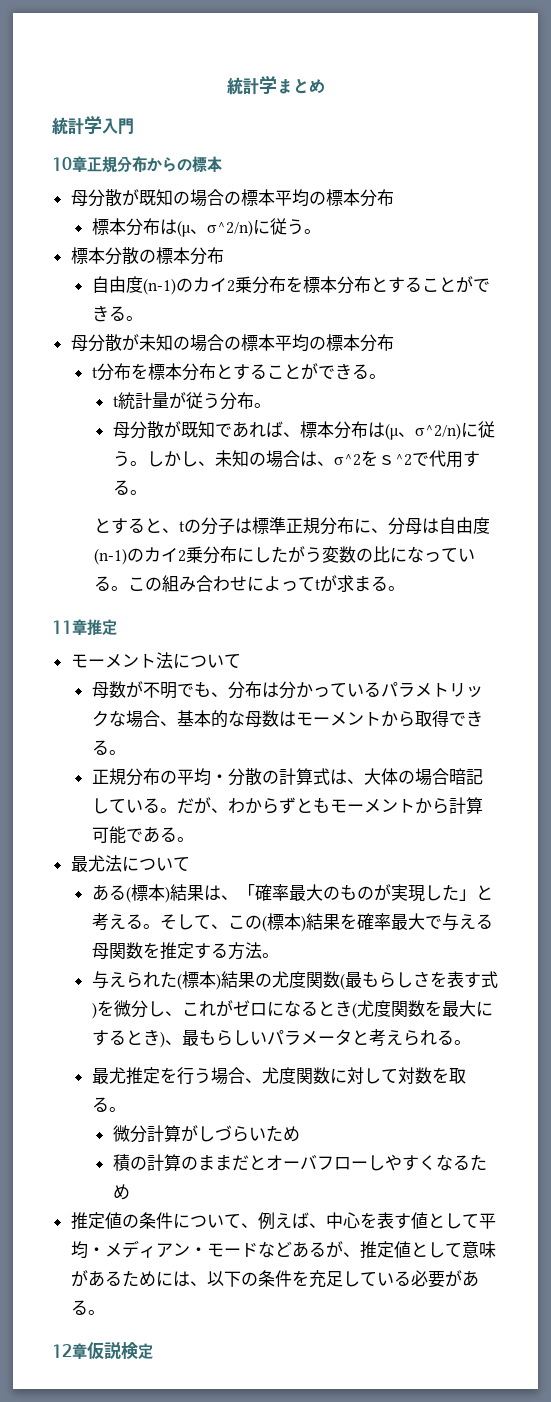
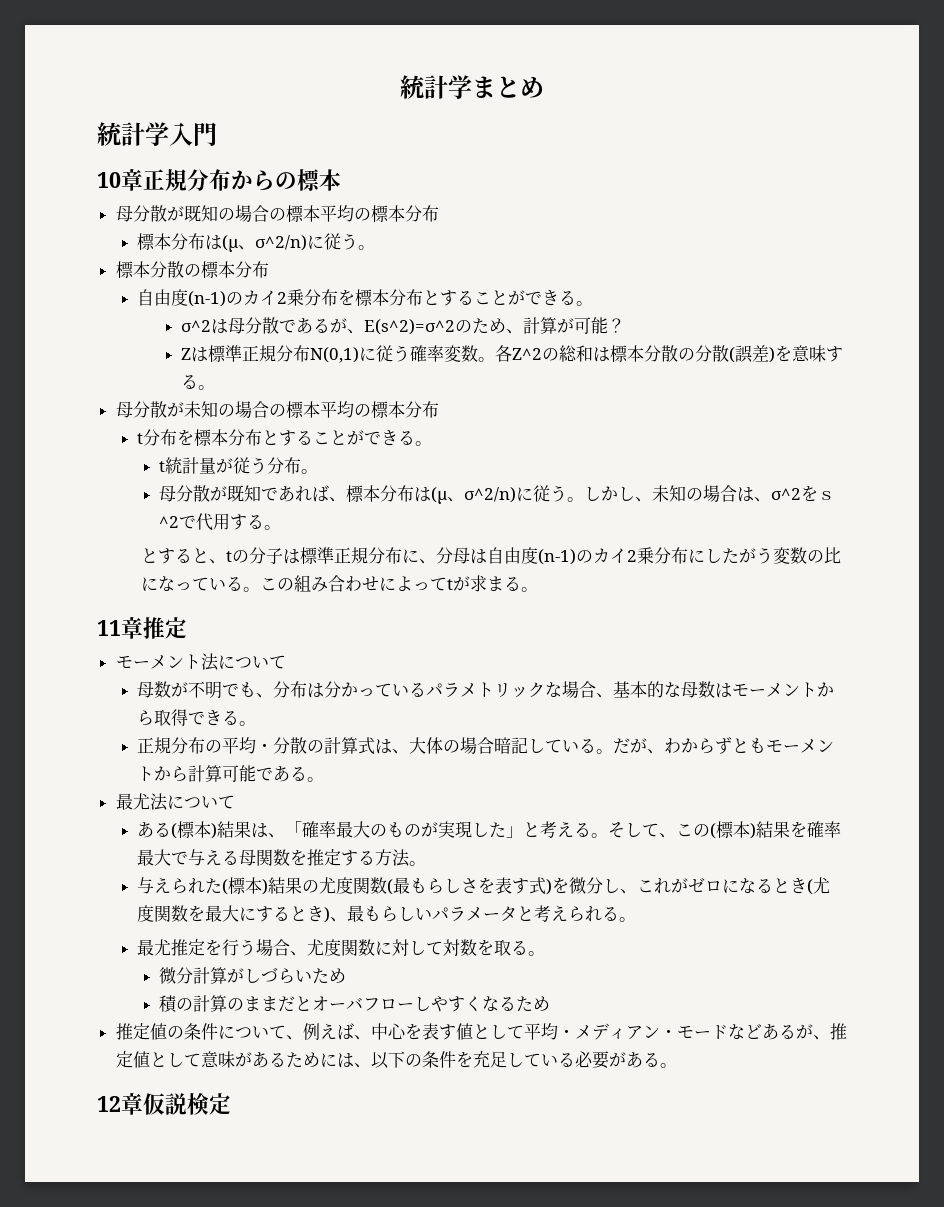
(143, 318) none -> [180,317,625,335] [180,345,843,363] [180,374,215,390] // σ^2は母分散であるが、E(s^2)=σ^2のため、計算が可能？ // Zは標準正規分布N(0,1)に従う確率変数。各Z^2の総和は標本分散の分散(誤差)を意味する。

